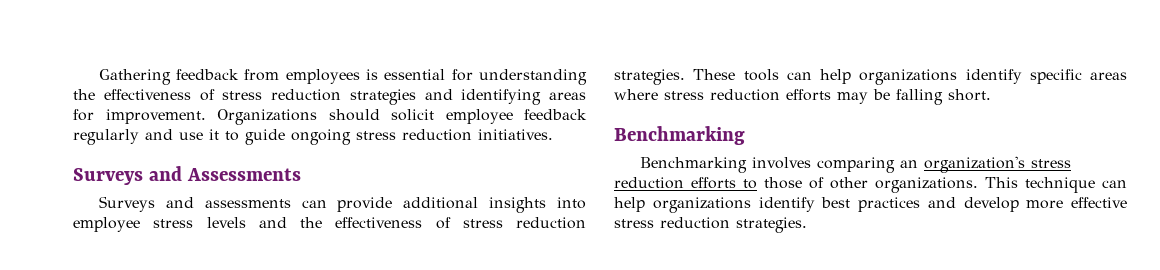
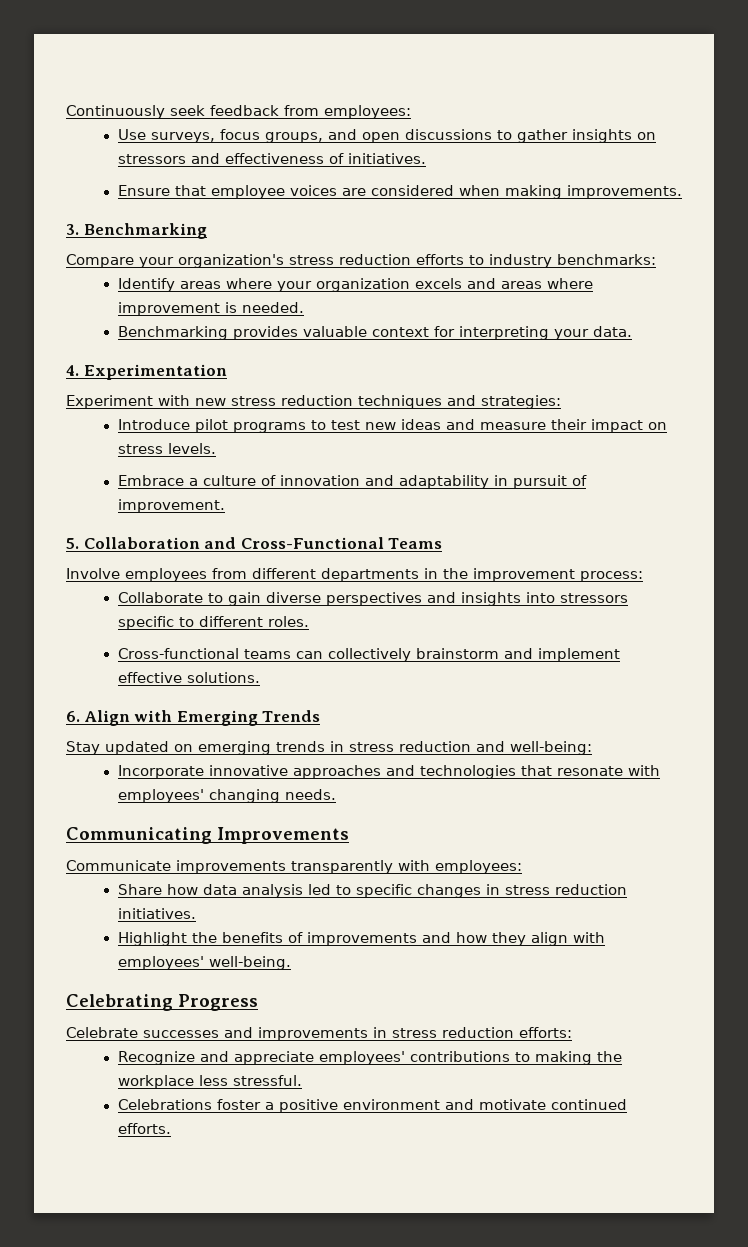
[98,69,587,85] [73,89,586,105] [73,109,587,125] [73,129,553,145] [73,166,301,185] [98,196,586,213] [73,217,586,232] [614,69,1127,85] [614,89,991,105] [614,126,745,145] [639,157,918,173] Gathering feedback from employees is essential for understanding the effectiveness of stress reduction strategies and identifying areas for improvement. Organizations should solicit employee feedback regularly and use it to guide ongoing stress reduction initiatives. // Surveys and Assessments // Surveys and assessments can provide additional insights into employee stress levels and the effectiveness of stress reduction strategies. These tools can help organizations identify specific areas where stress reduction efforts may be falling short. // Benchmarking // Benchmarking involves comparing an -> [66,105,411,119] [117,129,656,143] [117,153,426,164] [117,185,682,199] [66,223,207,239] [66,254,174,268] Continuously seek feedback from employees: // Use surveys, focus groups, and open discussions to gather insights on stressors and effectiveness of initiatives. // Ensure that employee voices are considered when making improvements. // 3. Benchmarking // Compare your
[764,177,1127,193] [614,197,1127,213] [614,217,807,233] those of other organizations. This technique can help organizations identify best practices and develop more effective stress reduction strategies. -> [489,254,656,268] [117,278,593,292] [117,302,304,316] [117,326,632,340] [66,364,227,380] [66,395,561,409] [117,419,667,433] [117,443,216,454] [117,475,587,489] [117,499,225,513] [66,537,443,549] [66,568,643,582] [117,592,628,606] [117,616,309,630] [117,648,620,662] [117,672,260,683] [66,710,321,726] [66,741,592,755] [117,765,660,779] [117,789,336,803] [66,827,349,844] [66,860,522,874] [117,884,627,898] [117,908,196,919] [117,932,605,946] [117,956,291,970] [66,994,258,1011] [66,1027,572,1041] [117,1051,622,1065] [117,1075,302,1089] [117,1099,627,1113] [117,1123,171,1134] industry benchmarks: // Identify areas where your organization excels and areas where improvement is needed. // Benchmarking provides valuable context for interpreting your data. // 4. Experimentation // Experiment with new stress reduction techniques and strategies: // Introduce pilot programs to test new ideas and measure their impact on stress levels. // Embrace a culture of innovation and adaptability in pursuit of improvement. // 5. Collaboration and Cross-Functional Teams // Involve employees from different departments in the improvement process: // Collaborate to gain diverse perspectives and insights into stressors specific to different roles. // Cross-functional teams can collectively brainstorm and implement effective solutions. // 6. Align with Emerging Trends // Stay updated on emerging trends in stress reduction and well-being: // Incorporate innovative approaches and technologies that resonate with employees' changing needs. // Communicating Improvements // Communicate improvements transparently with employees: // Share how data analysis led to specific changes in stress reduction initiatives. // Highlight the benefits of improvements and how they align with employees' well-being. // Celebrating Progress // Celebrate successes and improvements in stress reduction efforts: // Recognize and appreciate employees' contributions to making the workplace less stressful. // Celebrations foster a positive environment and motivate continued efforts.

